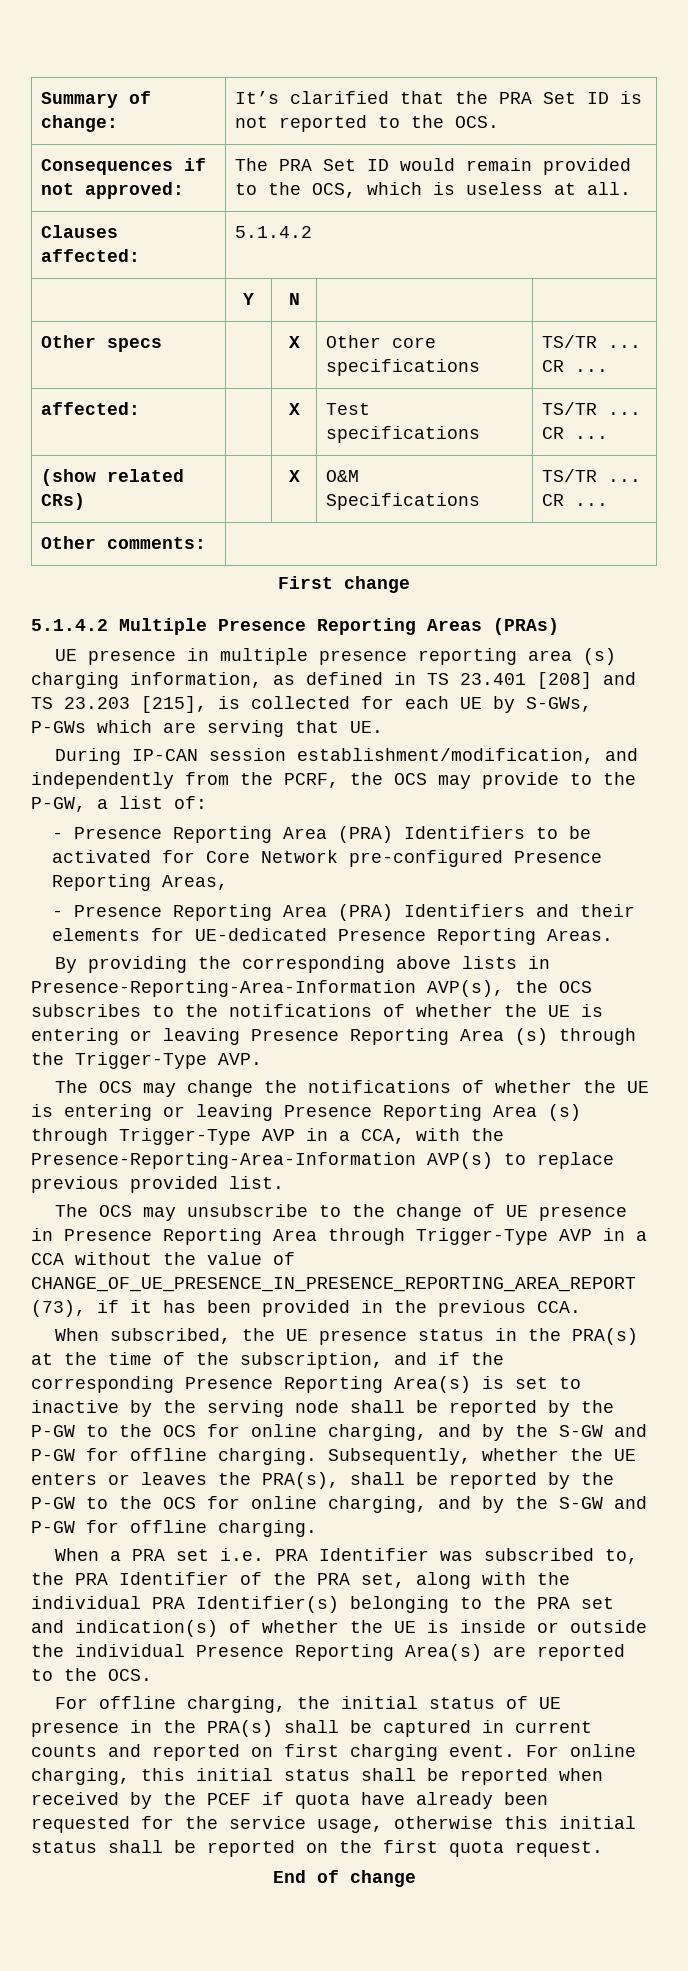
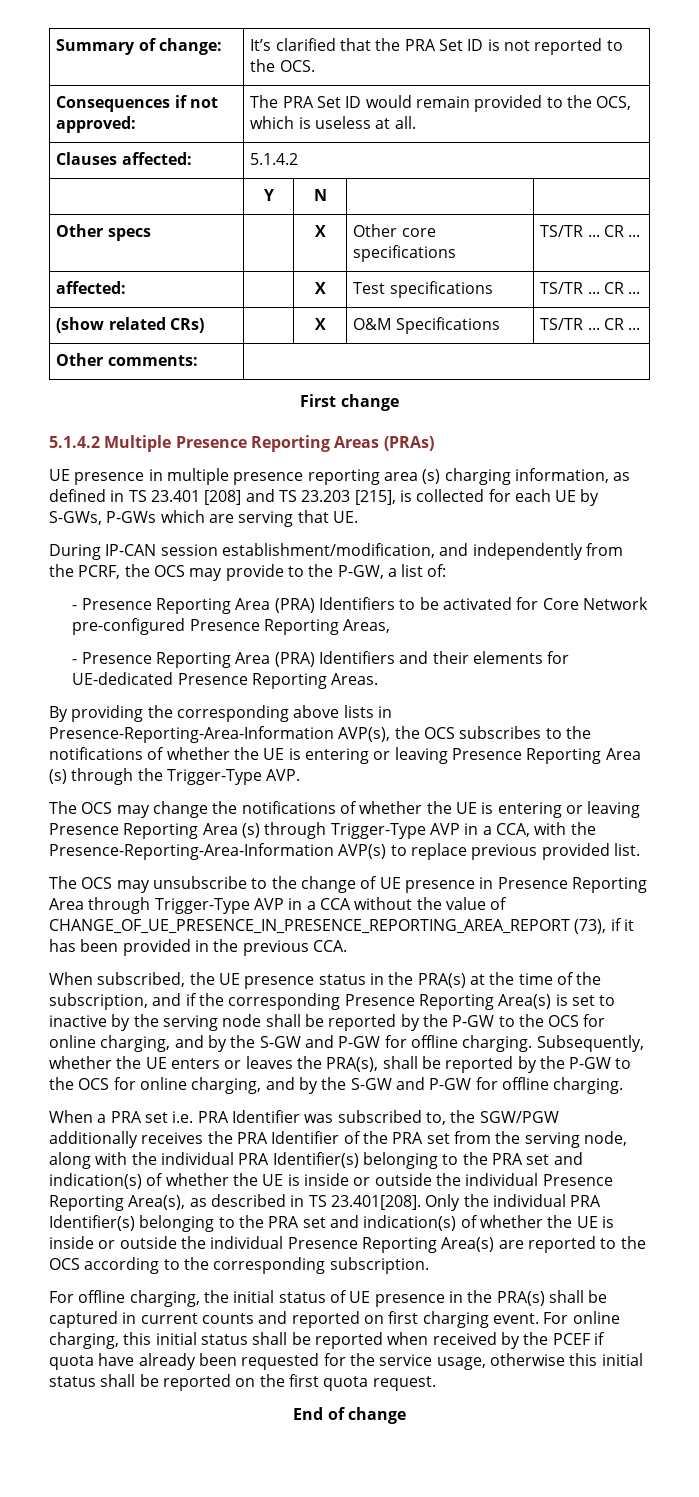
(64, 1578) none -> [479,1111,559,1123] [49,1131,233,1148] SGW/PGW additionally receives the
[361,1573,405,1588] set, -> [426,1131,627,1148] set from the serving node,
(394, 1652) none -> [128,1194,602,1211] [49,1215,614,1232] [49,1236,437,1253] Area(s), as described in TS 23.401[208]. Only the individual PRA Identifier(s) belonging to the PRA set and indication(s) of whether the UE is inside or outside the individual Presence Reporting
[108,1669,152,1681] OCS. -> [49,1257,429,1274] OCS according to the corresponding subscription.

